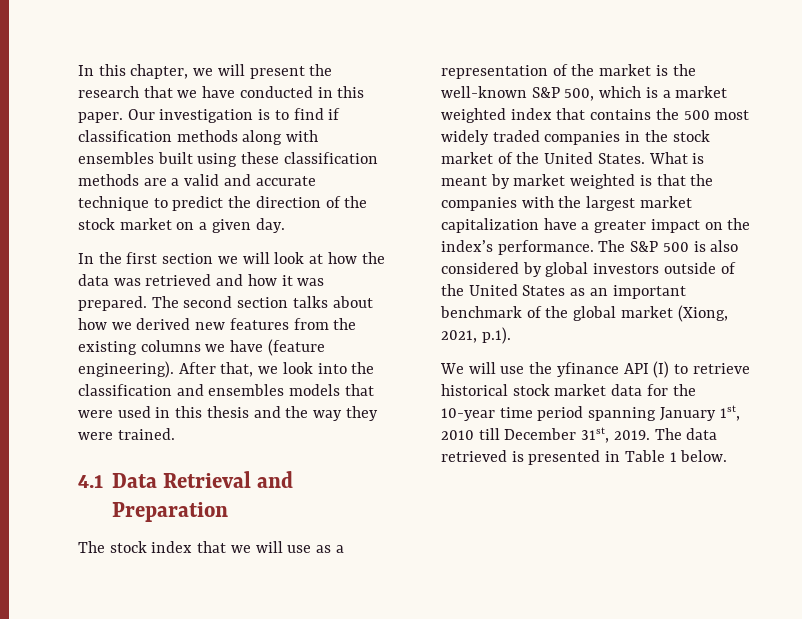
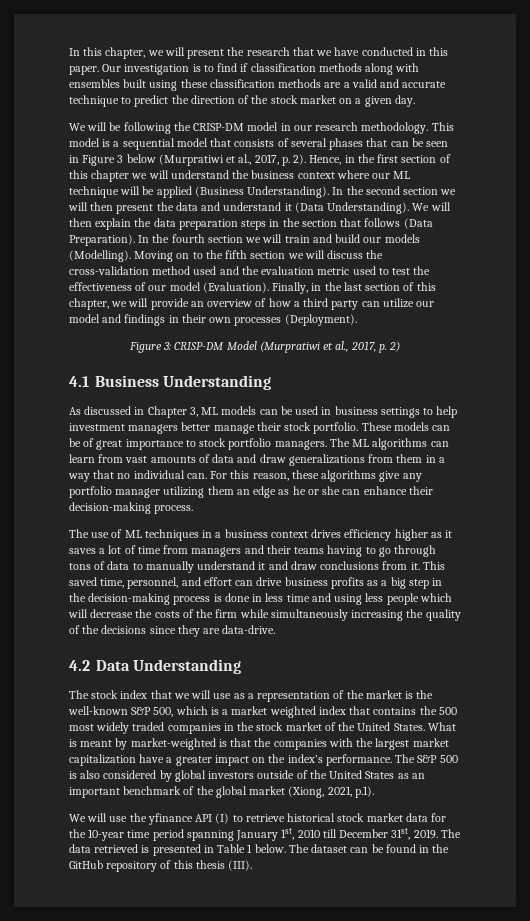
[78,252,385,264] [78,274,325,286] [78,296,373,311] [78,318,357,330] [78,339,325,356] [78,361,375,378] [78,384,374,396] [78,406,378,421] [78,428,175,440] [78,471,294,488] [111,502,228,522] In the first section we will look at how the data was retrieved and how it was prepared. The second section talks about how we derived new features from the existing columns we have (feature engineering). After that, we look into the classification and ensembles models that were used in this thesis and the way they were trained. // 4.1 Data Retrieval and Preparation -> [69,122,454,134] [69,138,449,150] [69,154,451,166] [69,170,411,182] [69,186,457,198] [68,202,451,214] [69,218,433,230] [69,234,420,246] [69,250,384,262] [69,266,431,275] [69,282,436,294] [69,298,435,310] [69,314,357,326] [128,341,401,353] [69,375,272,390] [69,406,458,418] [69,422,451,434] [69,438,449,450] [69,454,445,466] [68,470,422,482] [69,486,433,498] [69,502,194,514] [69,529,453,541] [69,545,437,557] [69,561,445,573] [69,577,443,589] [69,593,452,605] [68,609,461,621] [69,625,276,637] [69,659,242,674] We will be following the CRISP-DM model in our research methodology. This model is a sequential model that consists of several phases that can be seen in Figure 3 below (Murpratiwi et al., 2017, p. 2). Hence, in the first section of this chapter we will understand the business context where our ML technique will be applied (Business Understanding). In the second section we will then present the data and understand it (Data Understanding). We will then explain the data preparation steps in the section that follows (Data Preparation). In the fourth section we will train and build our models (Modelling). Moving on to the fifth section we will discuss the cross-validation method used and the evaluation metric used to test the effectiveness of our model (Evaluation). Finally, in the last section of this chapter, we will provide an overview of how a third party can utilize our model and findings in their own processes (Deployment). // Figure 3: CRISP-DM Model (Murpratiwi et al., 2017, p. 2) // 4.1 Business Understanding // As discussed in Chapter 3, ML models can be used in business settings to help investment managers better manage their stock portfolio. These models can be of great importance to stock portfolio managers. The ML algorithms can learn from vast amounts of data and draw generalizations from them in a way that no individual can. For this reason, these algorithms give any portfolio manager utilizing them an edge as he or she can enhance their decision-making process. // The use of ML techniques in a business context drives efficiency higher as it saves a lot of time from managers and their teams having to go through tons of data to manually understand it and draw conclusions from it. This saved time, personnel, and effort can drive business profits as a big step in the decision-making process is done in less time and using less people which will decrease the costs of the firm while simultaneously increasing the quality of the decisions since they are data-drive. // 4.2 Data Understanding
[513,174,636,189] market weighted -> [130,738,216,750] market-weighted
(728, 456) none -> [288,844,450,853] [69,860,253,872] The dataset can be found in the GitHub repository of this thesis (III).

